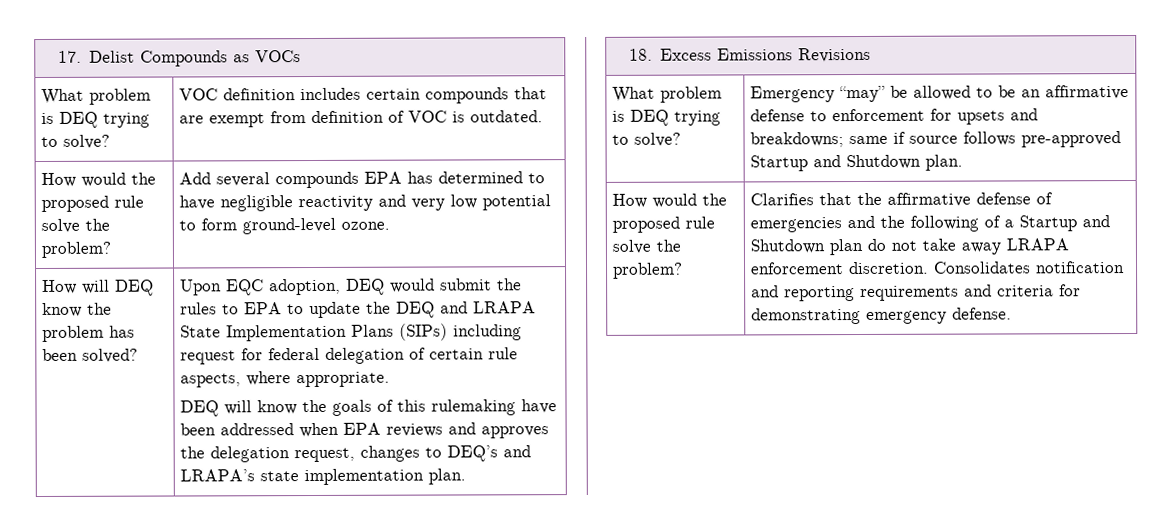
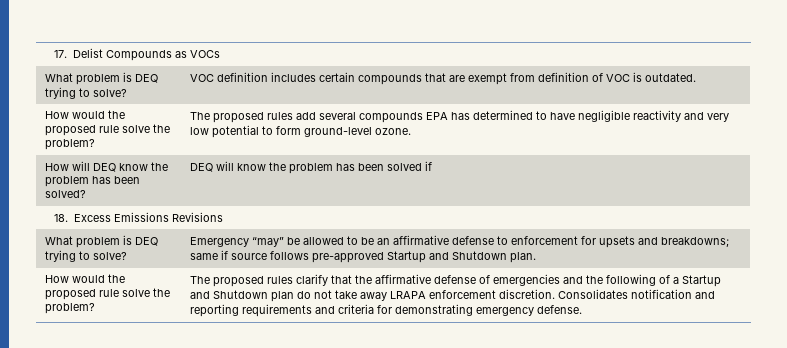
[178,172,211,185] Add -> [189,112,316,123] The proposed rules add
[179,278,522,296] [179,301,536,319] [179,323,522,342] [179,347,518,365] [179,371,390,388] [179,399,557,417] [179,422,549,439] [179,445,531,463] [179,468,466,486] Upon EQC adoption, DEQ would submit the rules to EPA to update the DEQ and LRAPA State Implementation Plans (SIPs) including request for federal delegation of certain rule aspects, where appropriate. // DEQ will know the goals of this rulemaking have been addressed when EPA reviews and approves the delegation request, changes to DEQ’s and LRAPA’s state implementation plan. -> [189,161,432,174] DEQ will know the problem has been solved if
[749,193,814,206] Clarifies -> [189,274,328,287] The proposed rules clarify

